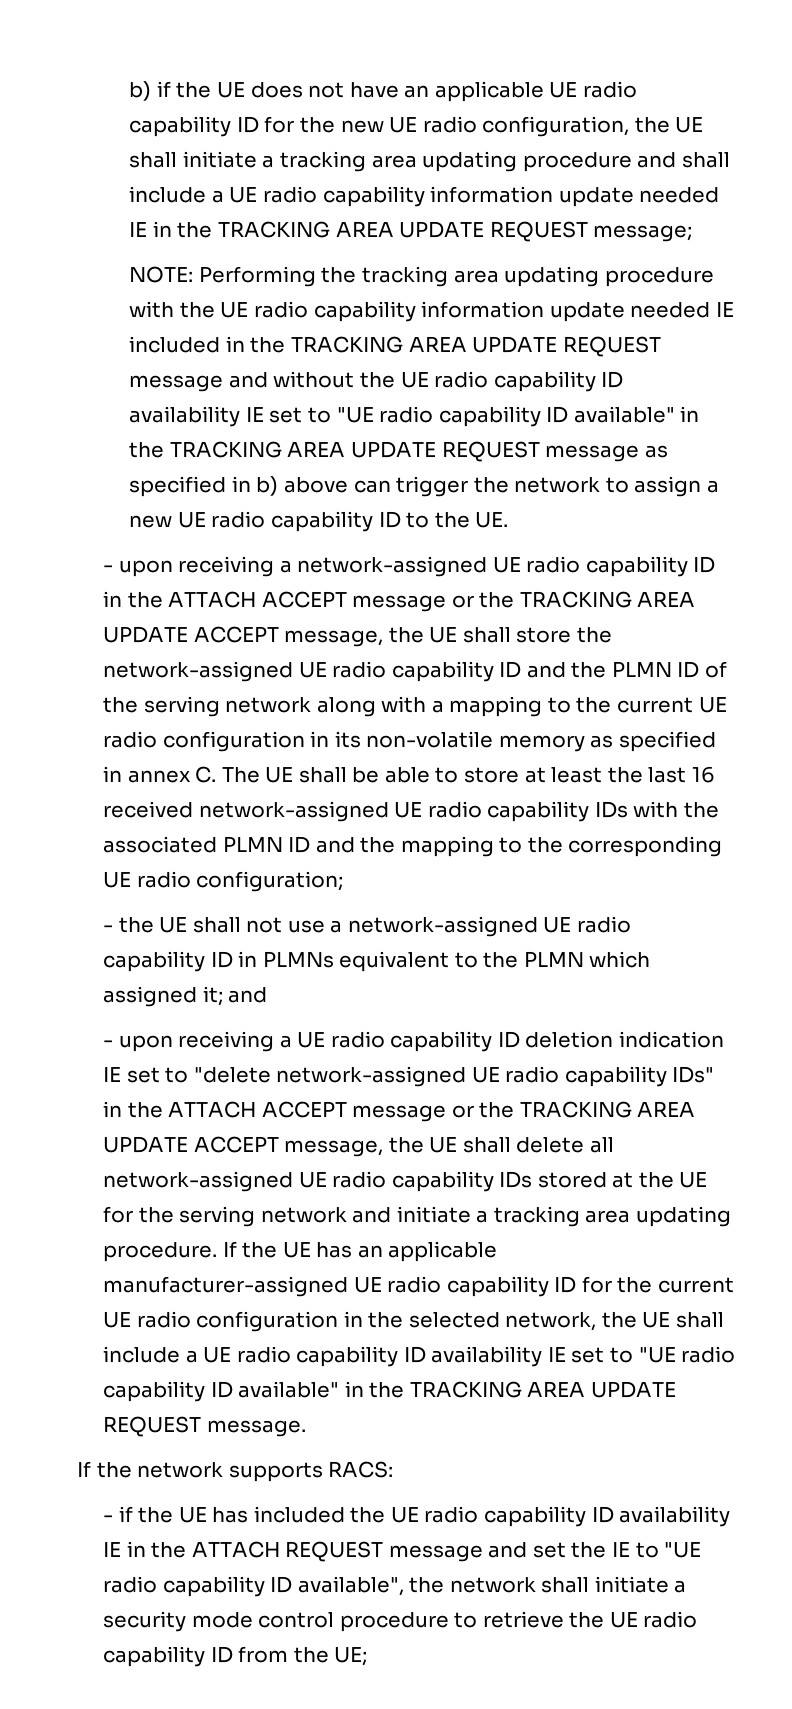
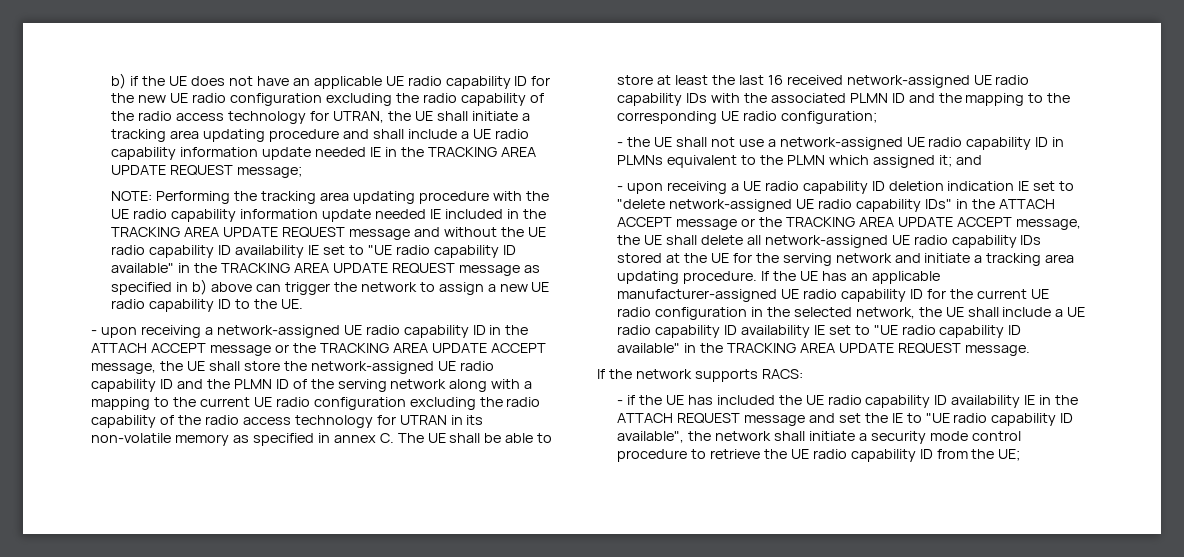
[482,116,630,137] configuration, -> [230,93,544,106] [111,111,385,124] configuration excluding the radio capability of the radio access technology for UTRAN,
(305, 741) none -> [409,397,541,410] [91,415,447,428] excluding the radio capability of the radio access technology for UTRAN

